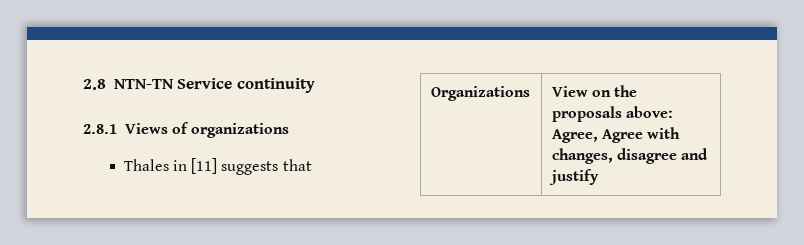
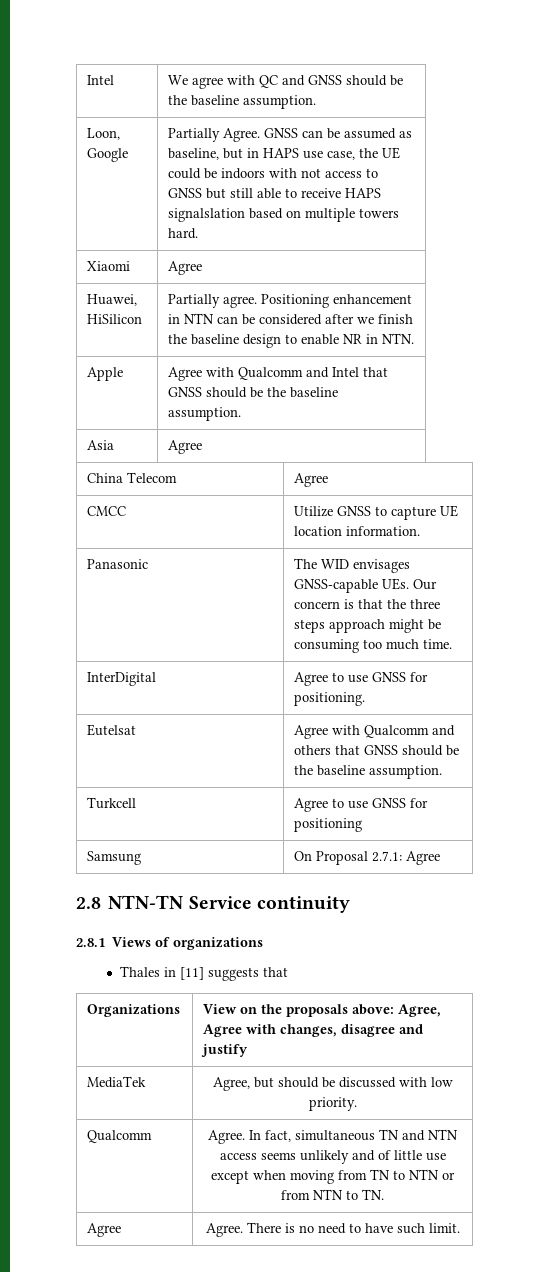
(83, 84) none -> [87,75,115,85] [168,75,404,89] [168,95,317,109] [87,128,121,140] [87,148,129,162] [168,128,413,142] [168,147,401,160] [168,168,379,179] [168,188,382,199] [168,208,400,222] [168,228,199,239] [87,261,131,271] [168,261,203,275] [87,294,138,306] [87,314,143,324] [168,294,413,308] [168,313,414,325] [168,333,415,348] [87,367,124,381] [168,367,389,381] [168,387,339,398] [168,407,242,421] [87,440,115,450] [168,440,203,454] [87,472,178,483] [294,473,329,487] [87,506,127,516] [294,505,459,520] [294,526,421,536] [87,559,149,569] [294,558,411,573] [294,578,438,593] [294,599,441,609] [294,619,442,633] [294,639,453,653] [87,672,157,686] [294,672,429,686] [294,692,366,706] [87,724,137,736] [294,725,456,739] [294,745,460,756] [294,765,443,779] [87,797,137,809] [294,798,429,812] [294,818,363,832] [87,851,142,865] [294,851,441,865] Intel | We agree with QC and GNSS should be the baseline assumption. // Loon, Google | Partially Agree. GNSS can be assumed as baseline, but in HAPS use case, the UE could be indoors with not access to GNSS but still able to receive HAPS signalslation based on multiple towers hard. // Xiaomi | Agree // Huawei, HiSilicon | Partially agree. Positioning enhancement in NTN can be considered after we finish the baseline design to enable NR in NTN. // Apple | Agree with Qualcomm and Intel that GNSS should be the baseline assumption. // Asia | Agree // China Telecom | Agree // CMCC | Utilize GNSS to capture UE location information. // Panasonic | The WID envisages GNSS-capable UEs. Our concern is that the three steps approach might be consuming too much time. // InterDigital | Agree to use GNSS for positioning. // Eutelsat | Agree with Qualcomm and others that GNSS should be the baseline assumption. // Turkcell | Agree to use GNSS for positioning // Samsung | On Proposal 2.7.1: Agree //
(599, 177) none -> [87,1076,147,1088] [212,1077,453,1091] [308,1097,357,1111] [87,1130,153,1143] [208,1129,458,1144] [219,1150,446,1164] [211,1169,455,1184] [281,1189,384,1200] [87,1223,122,1237] [205,1222,460,1237] // MediaTek | Agree, but should be discussed with low priority. // Qualcomm | Agree. In fact, simultaneous TN and NTN access seems unlikely and of little use except when moving from TN to NTN or from NTN to TN. // Agree | Agree. There is no need to have such limit.

